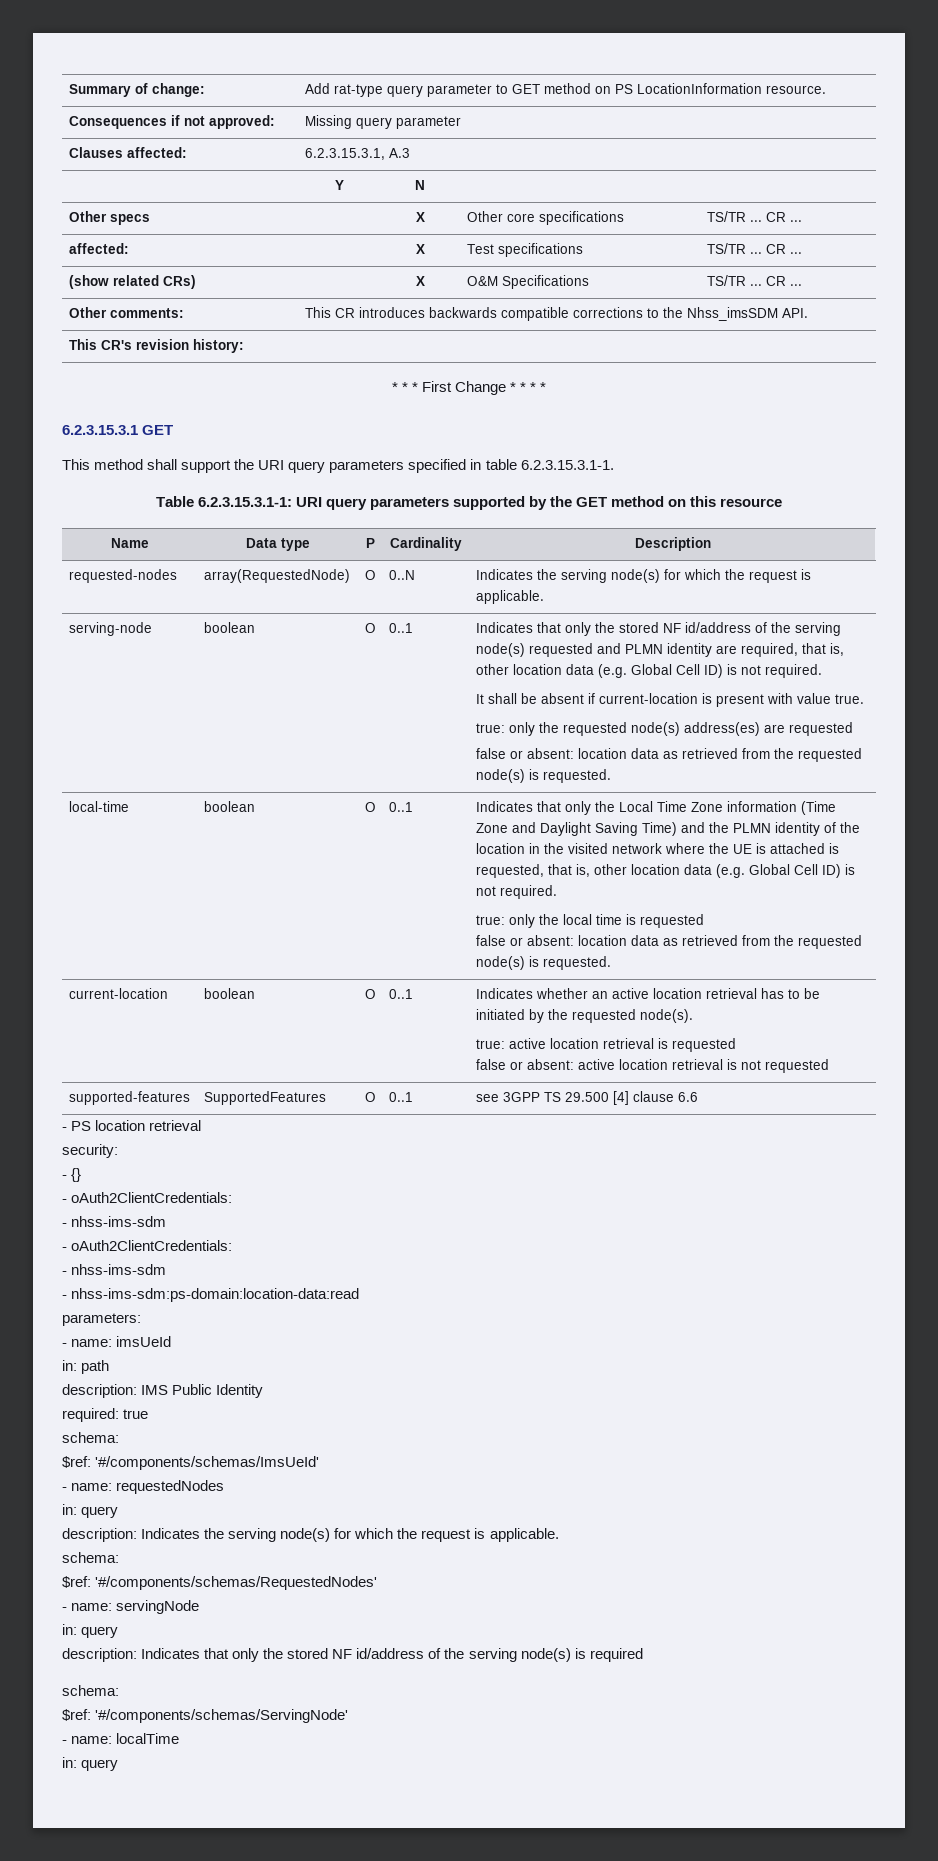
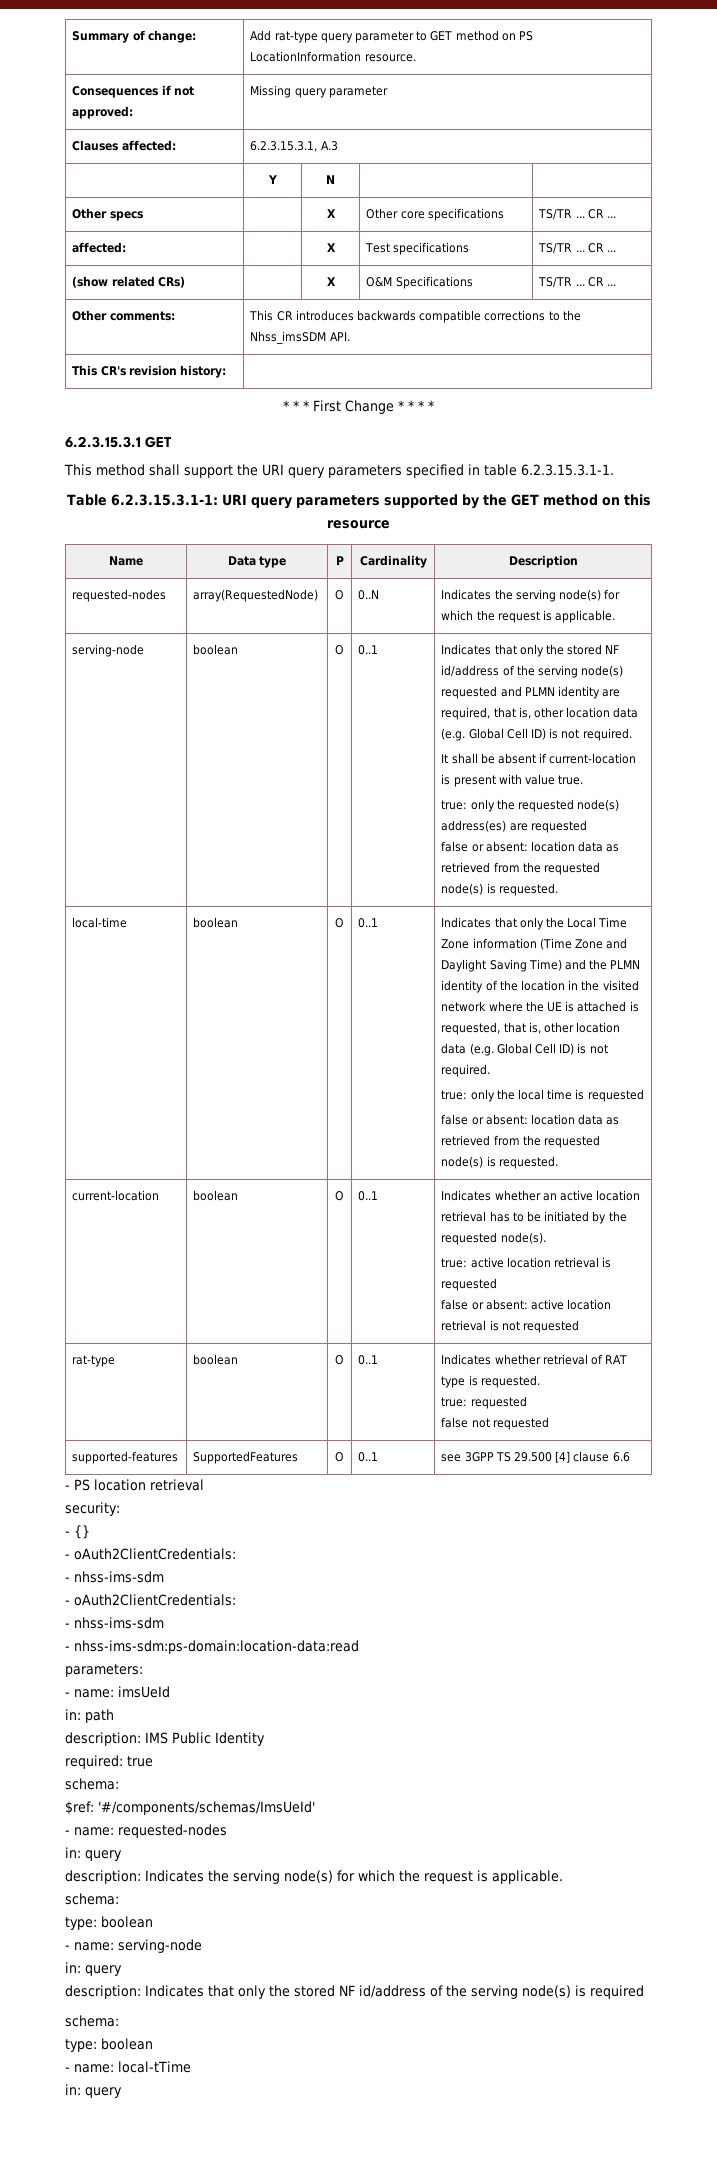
(829, 1066) none -> [72,1355,116,1367] [193,1354,239,1365] [335,1355,344,1365] [358,1355,379,1365] [441,1354,628,1365] [441,1375,540,1388] [441,1396,527,1409] [441,1417,549,1430] // rat-type | boolean | O | 0..1 | Indicates whether retrieval of RAT type is requested. // true: requested // false not requested
[116,1480,225,1494] requestedNodes -> [118,1824,227,1838] requested-nodes
[62,1576,378,1590] [62,1600,200,1614] $ref: '#/components/schemas/RequestedNodes' // - name: servingNode -> [65,1916,153,1930] [65,1939,202,1953] type: boolean // - name: serving-node
[62,1709,349,1723] [62,1733,180,1744] $ref: '#/components/schemas/ServingNode' // - name: localTime -> [65,2038,153,2052] [65,2061,191,2073] type: boolean // - name: local-tTime

